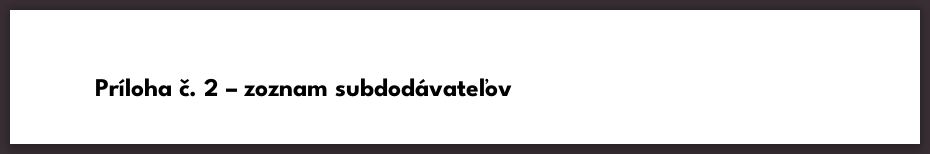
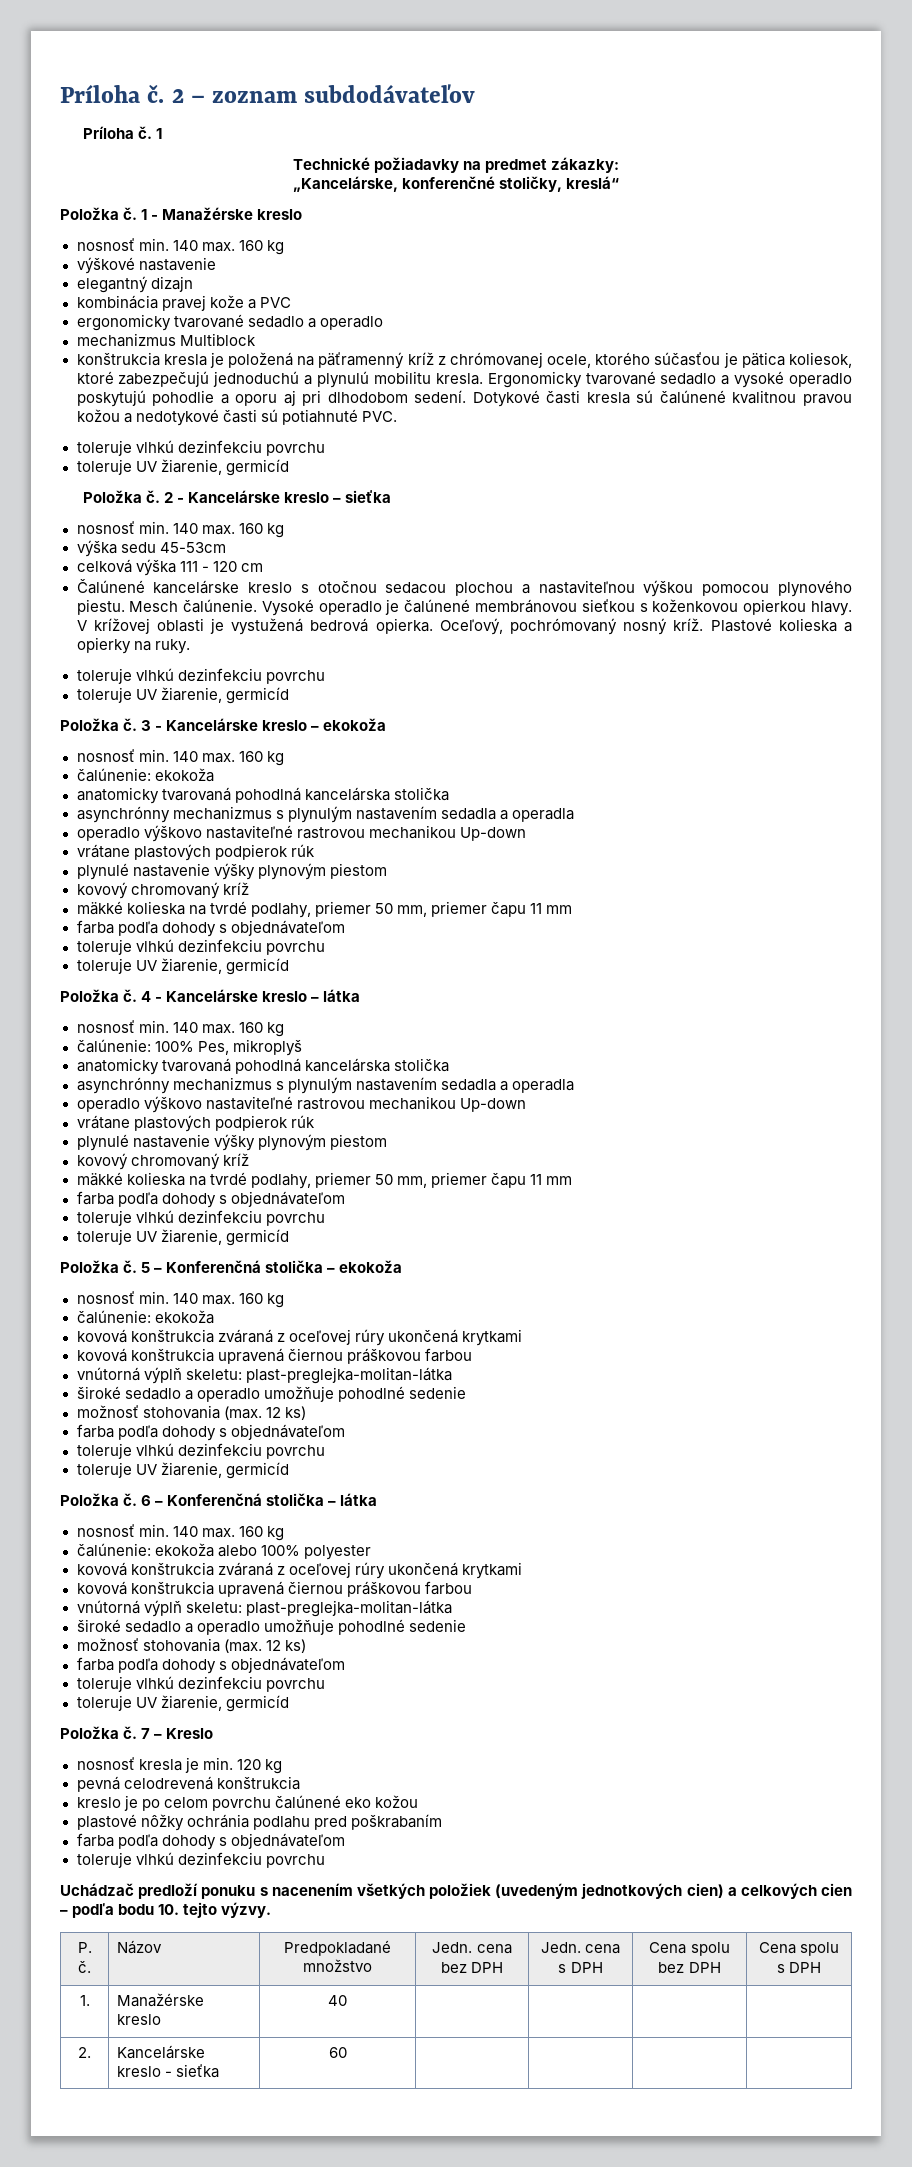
(512, 87) none -> [82,126,162,139] [292,157,620,173] [292,176,620,192] [60,207,303,220] [76,238,284,255] [76,257,216,274] [76,276,193,293] [76,295,291,311] [76,314,383,331] [76,333,256,347] [76,352,853,369] [76,371,852,388] [76,390,853,407] [76,409,397,426] [76,440,325,456] [76,459,289,476] [82,490,392,503] [76,521,284,538] [76,540,226,557] [76,559,263,576] [76,578,852,597] [76,599,852,616] [76,618,853,635] [76,637,190,654] [76,668,325,684] [76,687,289,704] [60,718,387,731] [76,749,284,766] [76,768,214,782] [76,787,449,804] [76,806,574,823] [76,825,526,842] [76,844,315,861] [76,863,387,880] [76,882,249,899] [76,901,573,918] [76,920,345,937] [76,939,325,955] [76,958,289,975] [60,989,361,1002] [76,1020,284,1037] [76,1039,302,1056] [76,1058,449,1075] [76,1077,574,1094] [76,1096,526,1113] [76,1115,315,1132] [76,1134,387,1151] [76,1153,249,1170] [76,1172,573,1189] [76,1191,345,1208] [76,1210,325,1226] [76,1229,289,1246] [60,1260,403,1273] [76,1291,284,1308] [76,1310,214,1324] [76,1329,522,1346] [76,1348,472,1364] [76,1367,452,1384] [76,1386,466,1402] [76,1405,306,1420] [76,1424,345,1441] [76,1443,325,1459] [76,1462,289,1479] [60,1493,378,1506] [76,1524,284,1541] [76,1543,371,1560] [76,1562,522,1579] [76,1581,472,1597] [76,1600,452,1617] [76,1619,466,1635] [76,1638,306,1653] [76,1657,345,1674] [76,1676,325,1692] [76,1695,289,1712] [60,1726,214,1739] [76,1757,282,1774] [76,1776,300,1792] [76,1795,418,1811] [76,1814,442,1831] [76,1833,345,1850] [76,1852,325,1868] [60,1883,852,1899] [60,1902,272,1918] [77,1942,92,1953] [78,1960,91,1973] [117,1940,163,1954] [284,1940,391,1956] [303,1959,372,1972] [432,1942,512,1954] [440,1962,504,1973] [540,1942,621,1954] [558,1962,603,1973] [649,1942,730,1956] [658,1962,721,1973] [758,1942,840,1956] [776,1962,822,1973] [79,1995,90,2006] [117,1993,205,2007] [117,2014,162,2025] [328,1995,347,2006] [78,2047,91,2058] [117,2045,206,2059] [117,2064,220,2078] [328,2047,347,2058] // Príloha č. 1 // Technické požiadavky na predmet zákazky: // „Kancelárske, konferenčné stoličky, kreslá“ // Položka č. 1 - Manažérske kreslo // nosnosť min. 140 max. 160 kg // výškové nastavenie // elegantný dizajn // kombinácia pravej kože a PVC // ergonomicky tvarované sedadlo a operadlo // mechanizmus Multiblock // konštrukcia kresla je položená na päťramenný kríž z chrómovanej ocele, ktorého súčasťou je pätica koliesok, ktoré zabezpečujú jednoduchú a plynulú mobilitu kresla. Ergonomicky tvarované sedadlo a vysoké operadlo poskytujú pohodlie a oporu aj pri dlhodobom sedení. Dotykové časti kresla sú čalúnené kvalitnou pravou kožou a nedotykové časti sú potiahnuté PVC. // toleruje vlhkú dezinfekciu povrchu // toleruje UV žiarenie, germicíd // Položka č. 2 - Kancelárske kreslo – sieťka // nosnosť min. 140 max. 160 kg // výška sedu 45-53cm // celková výška 111 - 120 cm // Čalúnené kancelárske kreslo s otočnou sedacou plochou a nastaviteľnou výškou pomocou plynového piestu. Mesch čalúnenie. Vysoké operadlo je čalúnené membránovou sieťkou s koženkovou opierkou hlavy. V krížovej oblasti je vystužená bedrová opierka. Oceľový, pochrómovaný nosný kríž. Plastové kolieska a opierky na ruky. // toleruje vlhkú dezinfekciu povrchu // toleruje UV žiarenie, germicíd // Položka č. 3 - Kancelárske kreslo – ekokoža // nosnosť min. 140 max. 160 kg // čalúnenie: ekokoža // anatomicky tvarovaná pohodlná kancelárska stolička // asynchrónny mechanizmus s plynulým nastavením sedadla a operadla // operadlo výškovo nastaviteľné rastrovou mechanikou Up-down // vrátane plastových podpierok rúk // plynulé nastavenie výšky plynovým piestom // kovový chromovaný kríž // mäkké kolieska na tvrdé podlahy, priemer 50 mm, priemer čapu 11 mm // farba podľa dohody s objednávateľom // toleruje vlhkú dezinfekciu povrchu // toleruje UV žiarenie, germicíd // Položka č. 4 - Kancelárske kreslo – látka // nosnosť min. 140 max. 160 kg // čalúnenie: 100% Pes, mikroplyš // anatomicky tvarovaná pohodlná kancelárska stolička // asynchrónny mechanizmus s plynulým nastavením sedadla a operadla // operadlo výškovo nastaviteľné rastrovou mechanikou Up-down // vrátane plastových podpierok rúk // plynulé nastavenie výšky plynovým piestom // kovový chromovaný kríž // mäkké kolieska na tvrdé podlahy, priemer 50 mm, priemer čapu 11 mm // farba podľa dohody s objednávateľom // toleruje vlhkú dezinfekciu povrchu // toleruje UV žiarenie, germicíd // Položka č. 5 – Konferenčná stolička – ekokoža // nosnosť min. 140 max. 160 kg // čalúnenie: ekokoža // kovová konštrukcia zváraná z oceľovej rúry ukončená krytkami // kovová konštrukcia upravená čiernou práškovou farbou // vnútorná výplň skeletu: plast-preglejka-molitan-látka // široké sedadlo a operadlo umožňuje pohodlné sedenie // možnosť stohovania (max. 12 ks) // farba podľa dohody s objednávateľom // toleruje vlhkú dezinfekciu povrchu // toleruje UV žiarenie, germicíd // Položka č. 6 – Konferenčná stolička – látka // nosnosť min. 140 max. 160 kg // čalúnenie: ekokoža alebo 100% polyester // kovová konštrukcia zváraná z oceľovej rúry ukončená krytkami // kovová konštrukcia upravená čiernou práškovou farbou // vnútorná výplň skeletu: plast-preglejka-molitan-látka // široké sedadlo a operadlo umožňuje pohodlné sedenie // možnosť stohovania (max. 12 ks) // farba podľa dohody s objednávateľom // toleruje vlhkú dezinfekciu povrchu // toleruje UV žiarenie, germicíd // Položka č. 7 – Kreslo // nosnosť kresla je min. 120 kg // pevná celodrevená konštrukcia // kreslo je po celom povrchu čalúnené eko kožou // plastové nôžky ochránia podlahu pred poškrabaním // farba podľa dohody s objednávateľom // toleruje vlhkú dezinfekciu povrchu // Uchádzač predloží ponuku s nacenením všetkých položiek (uvedeným jednotkových cien) a celkových cien – podľa bodu 10. tejto výzvy. // P. č. | Názov | Predpokladané množstvo | Jedn. cena bez DPH | Jedn. cena s DPH | Cena spolu bez DPH | Cena spolu s DPH // 1. | Manažérske kreslo | 40 | | | | // 2. | Kancelárske kreslo - sieťka | 60 | | | |

